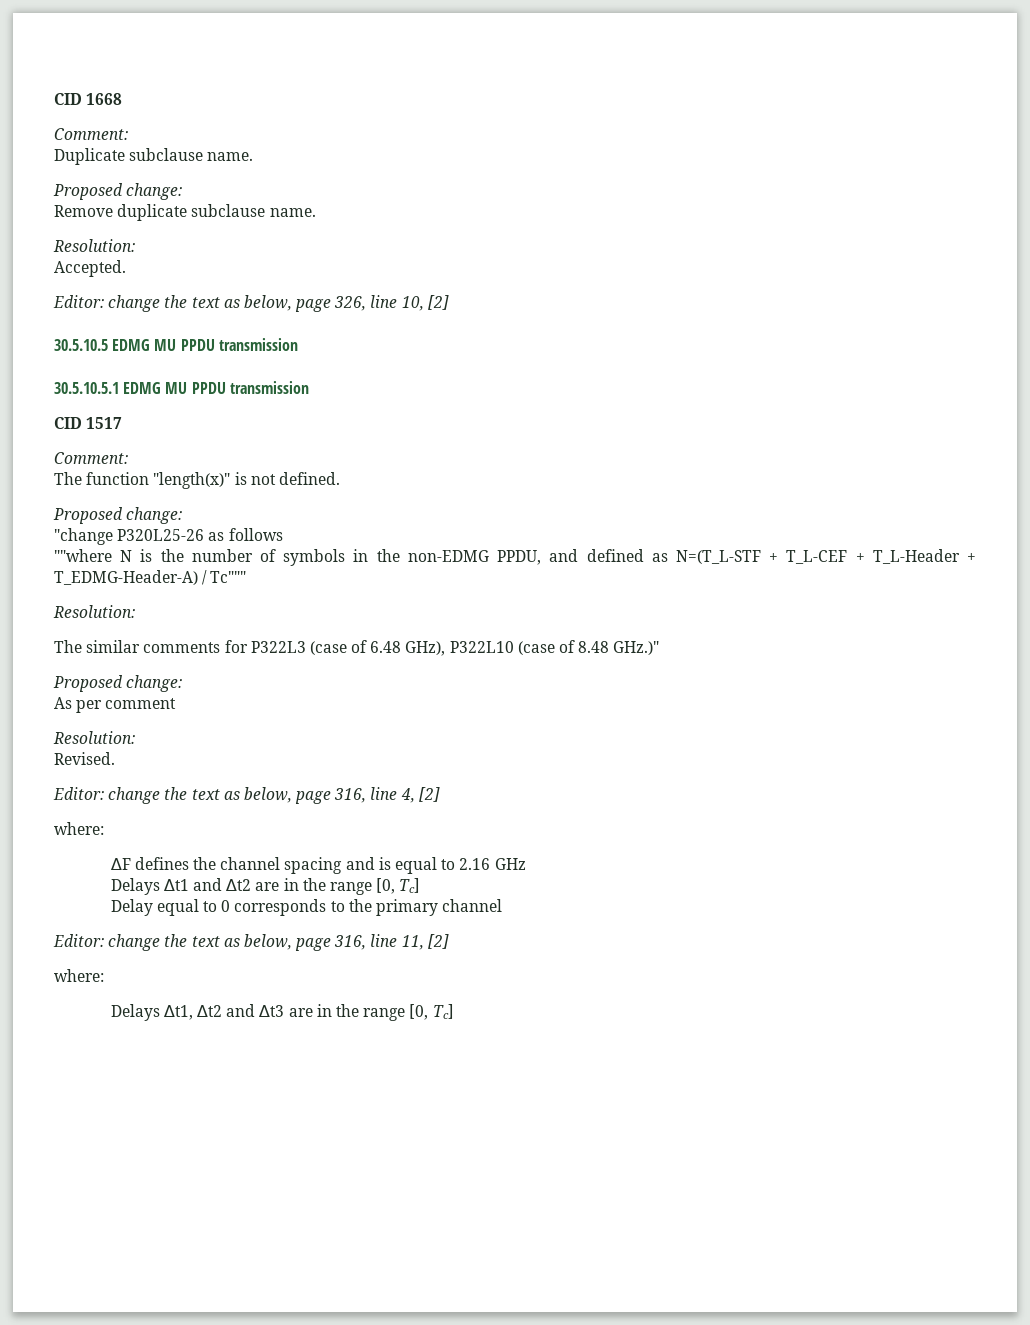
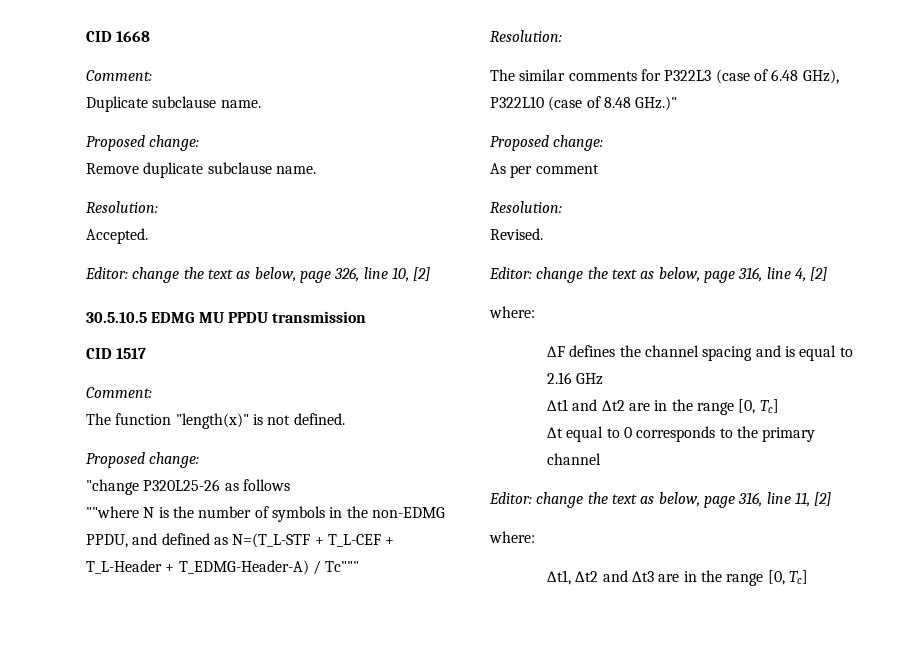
[54,381,309,394] // 30.5.10.5.1 EDMG MU PPDU transmission -> (367, 317) none
[110,878,160,895] Delays -> (604, 379) none
[110,899,153,916] Delay -> [546,427,563,438] ∆t
[110,1004,160,1021] Delays -> (535, 537) none

